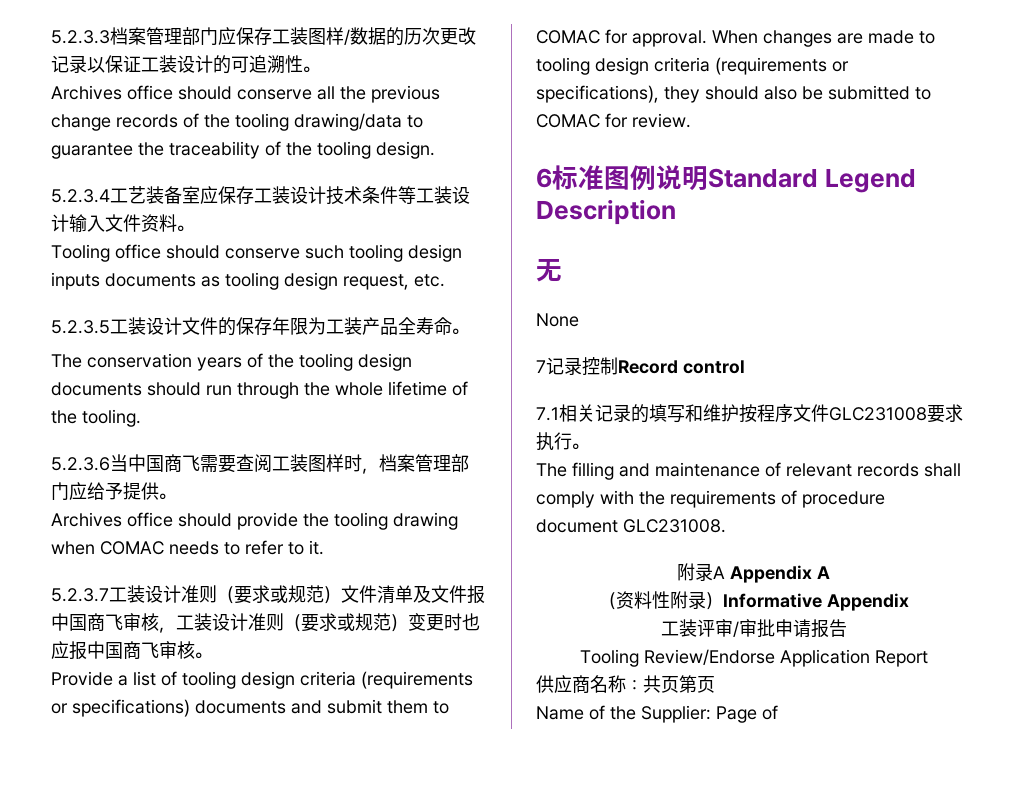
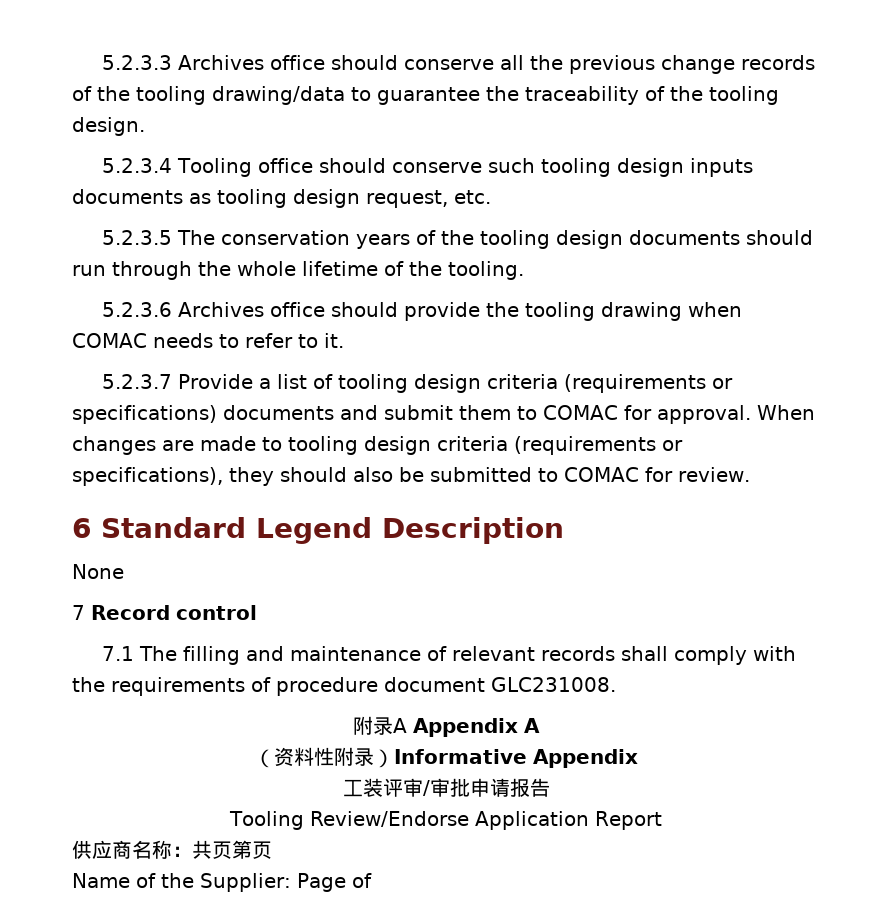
[110,27,476,46] [51,55,320,74] 档案管理部门应保存工装图样/数据的历次更改记录以保证工装设计的可追溯性。 // -> (173, 62) none
[110,186,470,205] [51,214,194,233] 工艺装备室应保存工装设计技术条件等工装设计输入文件资料。 // -> (173, 165) none
[110,317,469,336] 工装设计文件的保存年限为工装产品全寿命。 // -> (173, 237) none
[110,454,469,474] [51,482,176,500] 当中国商飞需要查阅工装图样时，档案管理部门应给予提供。 // -> (173, 309) none
[109,585,485,604] [51,613,480,633] [51,641,212,660] 工装设计准则（要求或规范）文件清单及文件报中国商飞审核，工装设计准则（要求或规范）变更时也应报中国商飞审核。 // -> (173, 381) none
[552,165,708,191] 标准图例说明 -> (91, 528) none
[536,259,562,282] // 无 -> (564, 530) none
[546,357,618,376] 记录控制 -> (85, 612) none
[559,404,963,423] [536,432,589,451] 相关记录的填写和维护按程序文件GLC231008要求执行。 // -> (135, 653) none

